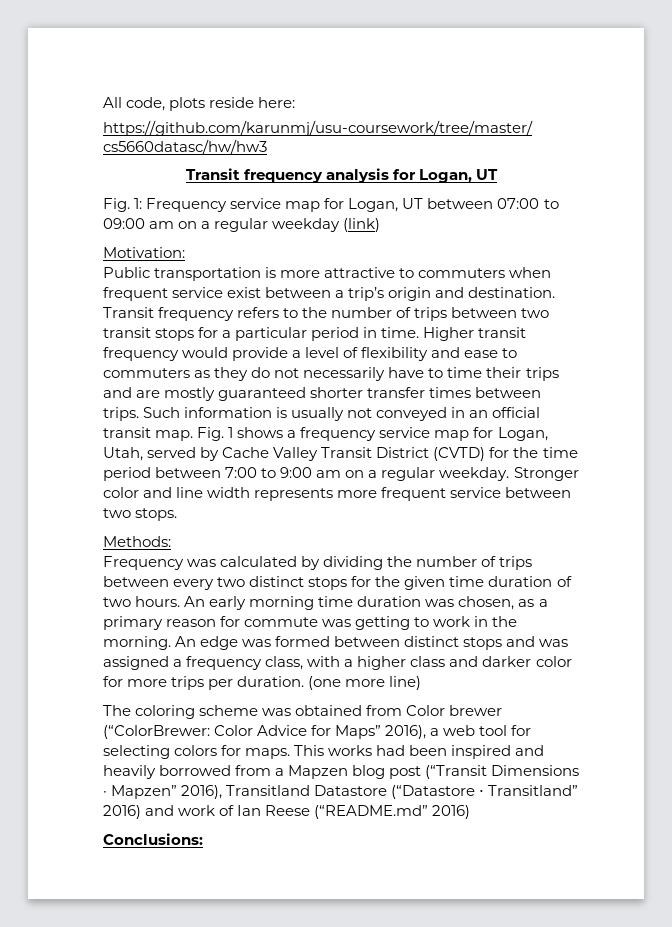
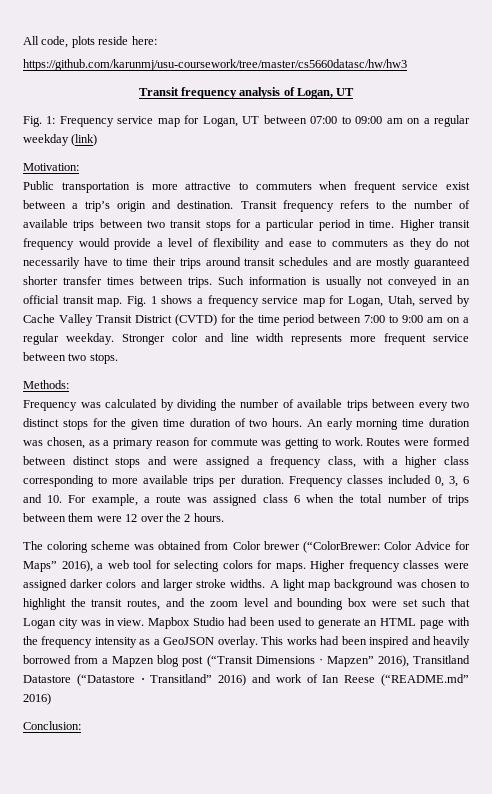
[393,169,417,180] for -> [283,87,295,96] of
(412, 312) none -> [23,219,68,228] available
(559, 374) none -> [205,257,328,266] around transit schedules
(497, 561) none -> [297,399,342,408] available
[433,616,518,627] [103,636,272,650] work in the morning. An edge was -> [334,437,430,446] work. Routes were
[539,639,569,647] was -> [173,459,199,465] were
[449,656,572,667] [103,676,422,690] and darker color for more trips per duration. (one more line) -> [23,475,469,487] [23,494,469,506] [23,513,224,522] corresponding to more available trips per duration. Frequency classes included 0, 3, 6 and 10. For example, a route was assigned class 6 when the total number of trips between them were 12 over the 2 hours.
(291, 753) none -> [310,560,470,572] [23,579,469,591] [23,598,471,610] [23,617,471,629] [23,636,258,648] Higher frequency classes were assigned darker colors and larger stroke widths. A light map background was chosen to highlight the transit routes, and the zoom level and bounding box were set such that Logan city was in view. Mapbox Studio had been used to generate an HTML page with the frequency intensity as a GeoJSON overlay.
[103,833,203,845] Conclusions: -> [23,721,81,730] Conclusion:

